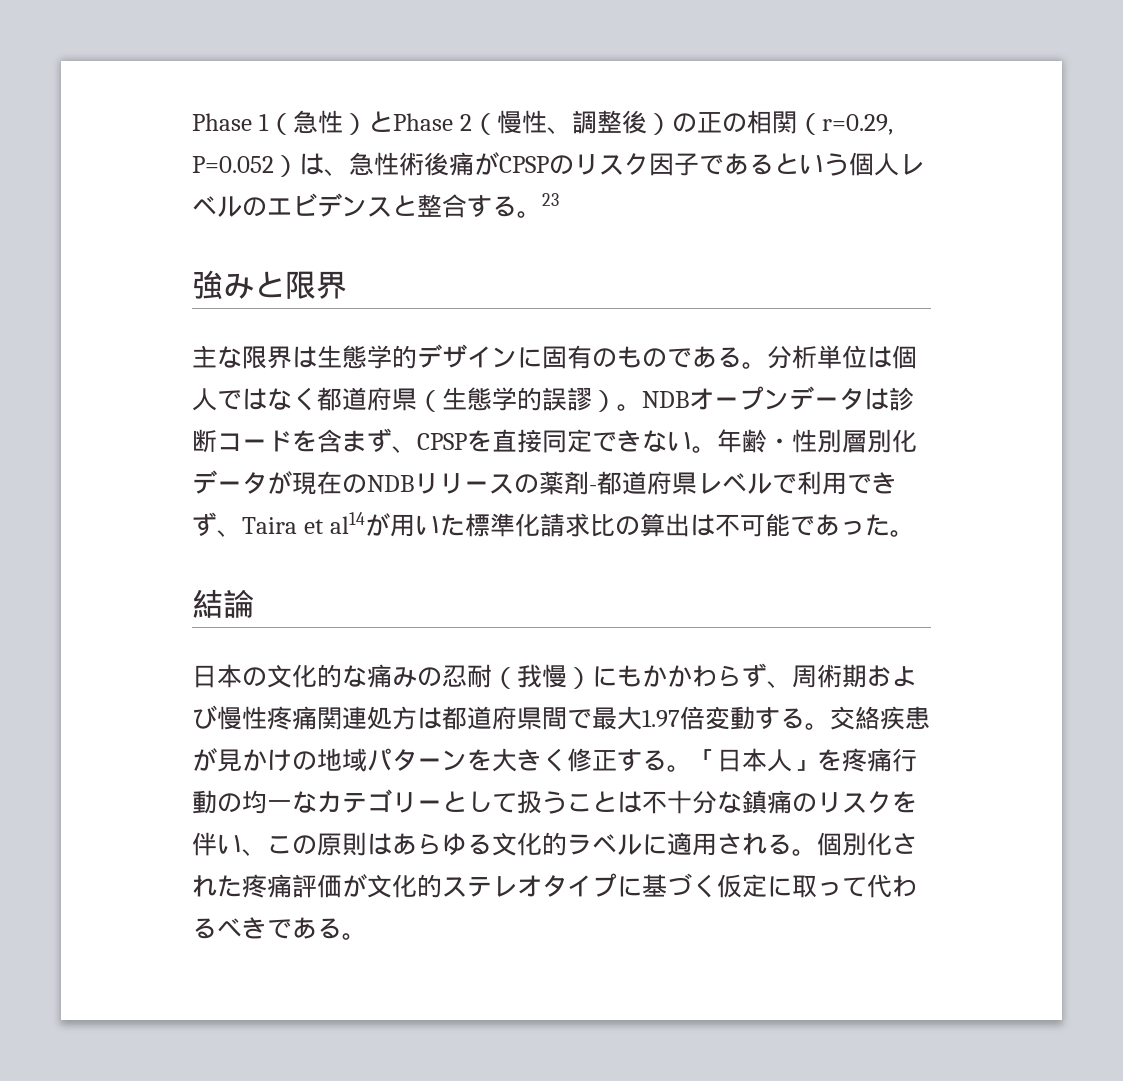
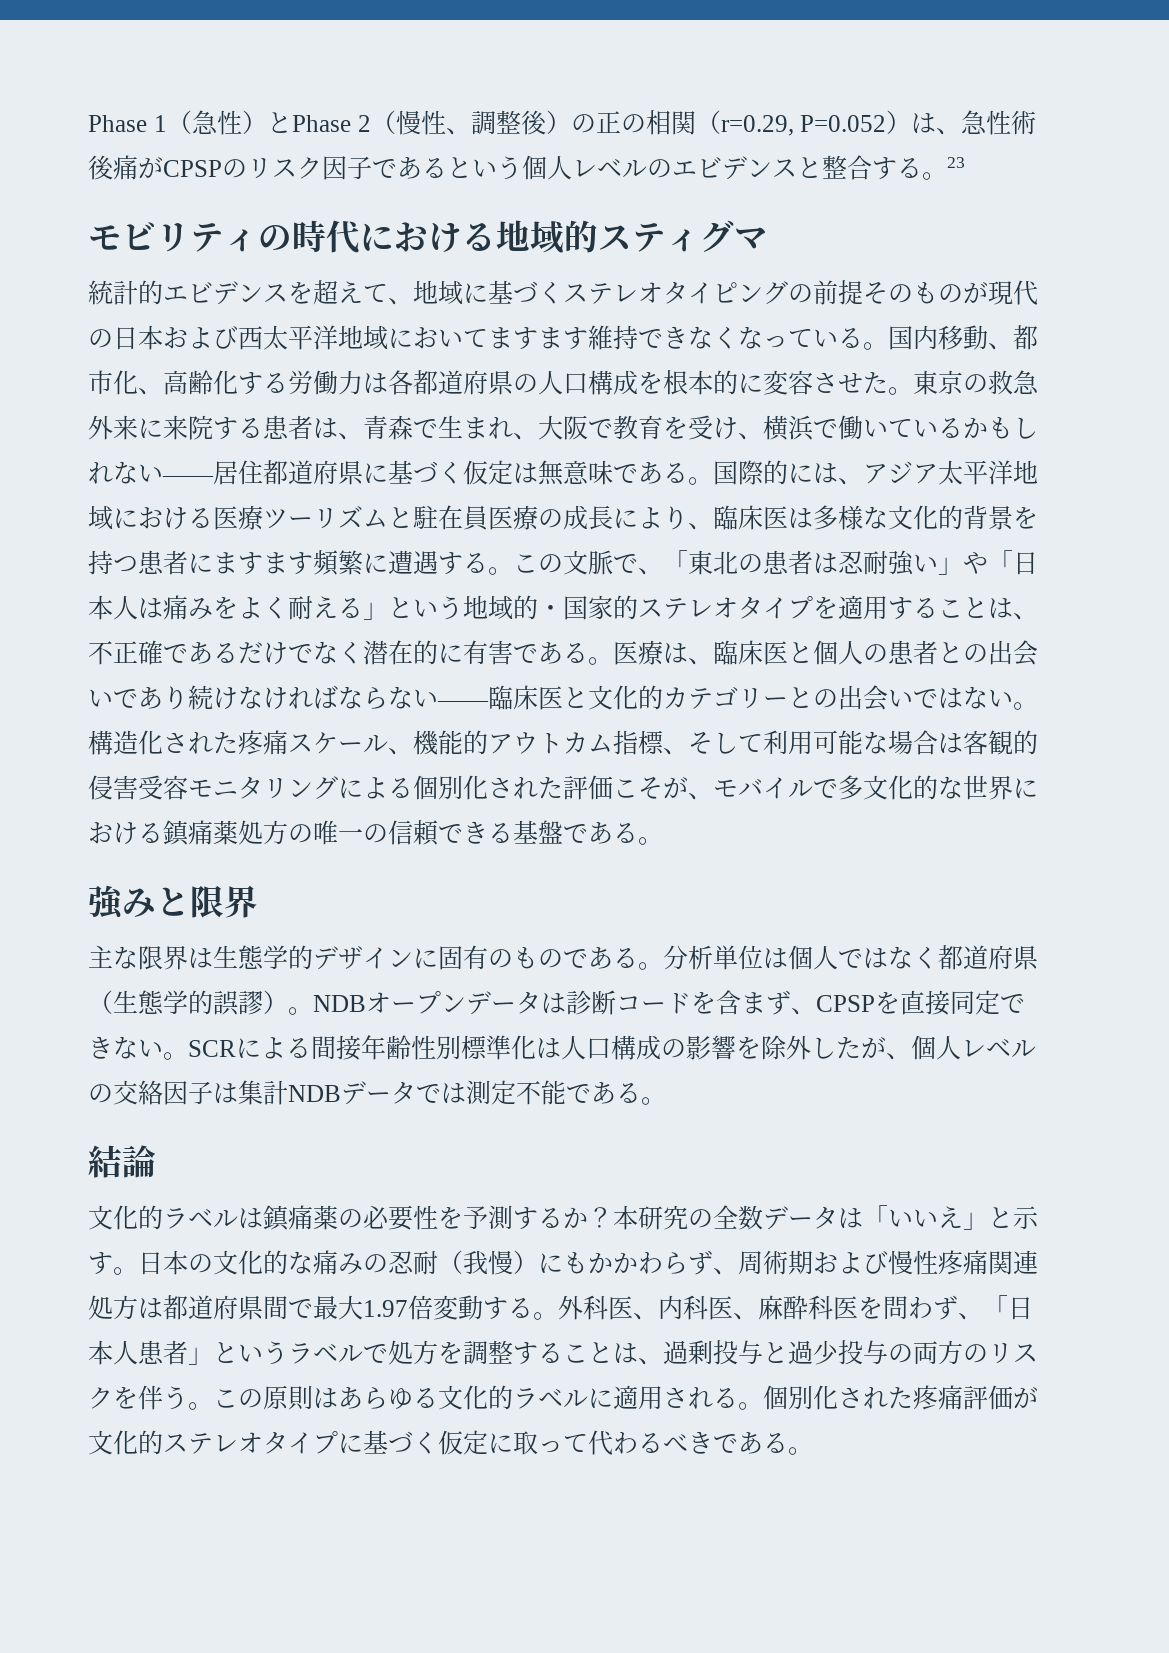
(559, 199) none -> [88,220,768,254] [88,280,1038,305] [88,325,1038,350] [88,370,1039,395] [88,415,1038,441] [88,460,1038,486] [88,505,1038,530] [88,550,1038,576] [88,595,1038,620] [88,640,1038,666] [88,685,1038,711] [88,730,1038,755] [88,775,1038,800] [88,820,663,846] // モビリティの時代における地域的スティグマ // 統計的エビデンスを超えて、地域に基づくステレオタイピングの前提そのものが現代の日本および西太平洋地域においてますます維持できなくなっている。国内移動、都市化、高齢化する労働力は各都道府県の人口構成を根本的に変容させた。東京の救急外来に来院する患者は、青森で生まれ、大阪で教育を受け、横浜で働いているかもしれない——居住都道府県に基づく仮定は無意味である。国際的には、アジア太平洋地域における医療ツーリズムと駐在員医療の成長により、臨床医は多様な文化的背景を持つ患者にますます頻繁に遭遇する。この文脈で、「東北の患者は忍耐強い」や「日本人は痛みをよく耐える」という地域的・国家的ステレオタイプを適用することは、不正確であるだけでなく潜在的に有害である。医療は、臨床医と個人の患者との出会いであり続けなければならない——臨床医と文化的カテゴリーとの出会いではない。構造化された疼痛スケール、機能的アウトカム指標、そして利用可能な場合は客観的侵害受容モニタリングによる個別化された評価こそが、モバイルで多文化的な世界における鎮痛薬処方の唯一の信頼できる基盤である。
[717,429,917,453] [192,470,897,495] [192,512,915,537] [192,589,254,618] 年齢・性別層別化データが現在のNDBリリースの薬剤-都道府県レベルで利用できず、Taira et al14が用いた標準化請求比の算出は不可能であった。 // 結論 // -> [188,1035,1036,1060] [88,1080,666,1105] [88,1145,156,1178] [88,1205,1039,1231] [88,1252,138,1275] SCRによる間接年齢性別標準化は人口構成の影響を除外したが、個人レベルの交絡因子は集計NDBデータでは測定不能である。 // 結論 // 文化的ラベルは鎮痛薬の必要性を予測するか？本研究の全数データは「いいえ」と示す。
[830,706,930,730] [192,748,917,772] [192,789,792,814] 交絡疾患が見かけの地域パターンを大きく修正する。「日本人」を疼痛行動の均一なカテゴリーとして扱うことは不十分な鎮痛 -> [558,1295,1033,1320] [88,1340,963,1365] 外科医、内科医、麻酔科医を問わず、「日本人患者」というラベルで処方を調整することは、過剰投与と過少投与の両方
[217,834,267,856] い、 -> [163,1386,213,1410] う。

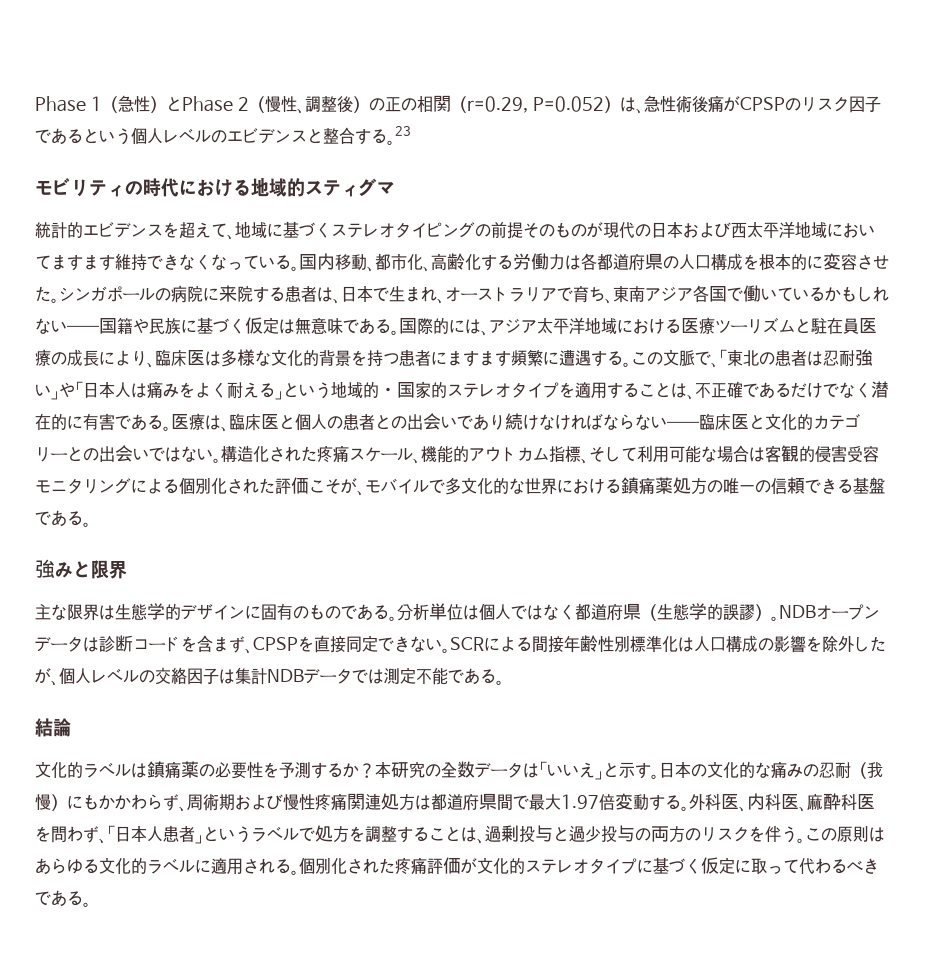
[913,370,1039,395] [88,415,138,440] 東京の救急外来 -> [59,285,203,303] シンガポールの病院
[363,415,413,440] 青森 -> [341,285,373,303] 日本
[538,415,814,441] 大阪で教育を受け、横浜 -> [445,285,727,304] オーストラリアで育ち、東南アジア各国
[213,460,363,485] 居住都道府県 -> [99,317,181,335] 国籍や民族

